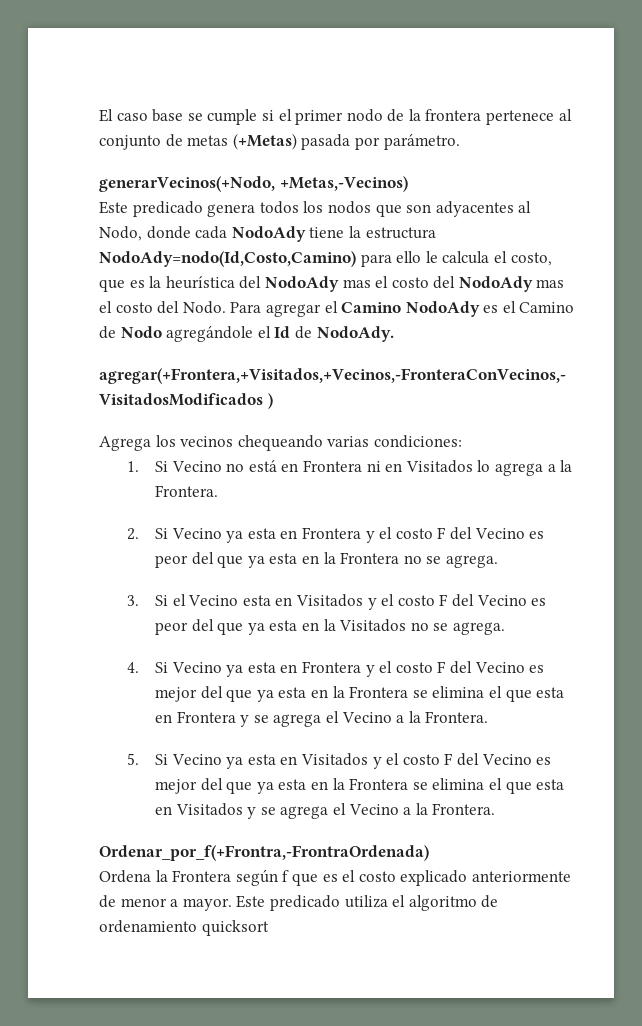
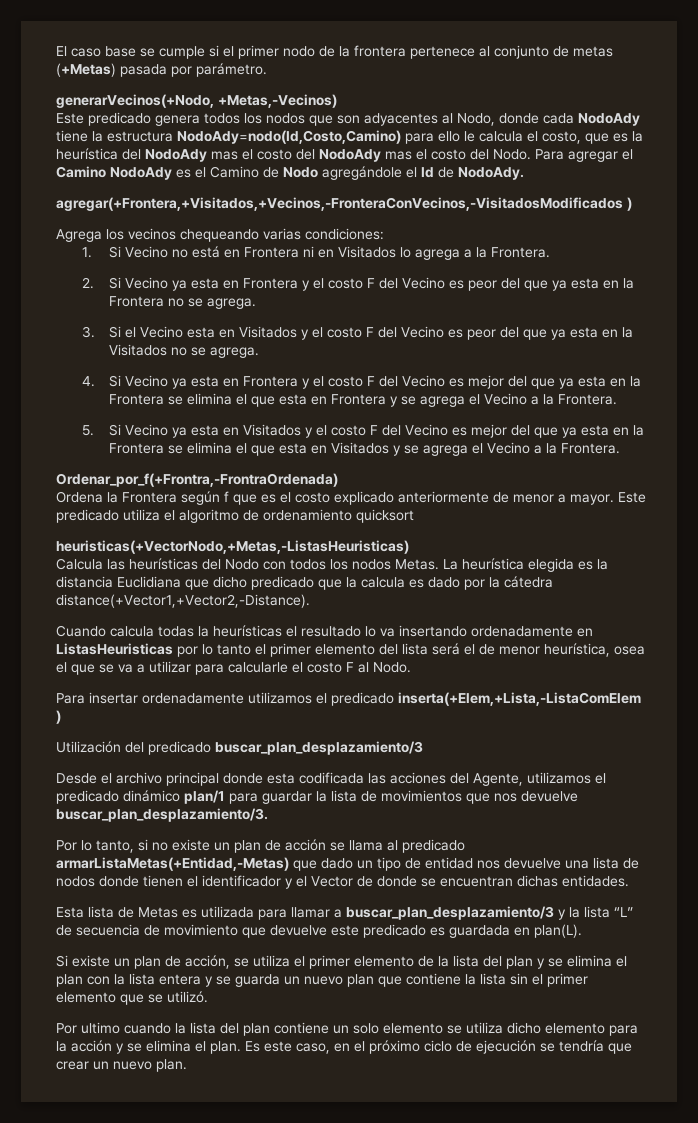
(269, 928) none -> [56,540,409,554] [56,558,608,572] [56,576,553,590] [56,594,310,608] [56,625,593,637] [56,643,645,657] [56,661,411,675] [56,692,641,706] [56,710,61,724] [56,741,423,755] [56,772,606,786] [56,790,578,804] [56,808,268,822] [56,839,465,853] [56,857,639,871] [56,875,629,889] [56,906,633,920] [56,924,582,938] [56,955,627,969] [56,973,588,987] [56,991,208,1005] [56,1022,638,1036] [56,1040,632,1054] [56,1059,187,1072] // heuristicas(+VectorNodo,+Metas,-ListasHeuristicas) // Calcula las heurísticas del Nodo con todos los nodos Metas. La heurística elegida es la distancia Euclidiana que dicho predicado que la calcula es dado por la cátedra distance(+Vector1,+Vector2,-Distance). // Cuando calcula todas la heurísticas el resultado lo va insertando ordenadamente en ListasHeuristicas por lo tanto el primer elemento del lista será el de menor heurística, osea el que se va a utilizar para calcularle el costo F al Nodo. // Para insertar ordenadamente utilizamos el predicado inserta(+Elem,+Lista,-ListaComElem ) // Utilización del predicado buscar_plan_desplazamiento/3 // Desde el archivo principal donde esta codificada las acciones del Agente, utilizamos el predicado dinámico plan/1 para guardar la lista de movimientos que nos devuelve buscar_plan_desplazamiento/3. // Por lo tanto, si no existe un plan de acción se llama al predicado armarListaMetas(+Entidad,-Metas) que dado un tipo de entidad nos devuelve una lista de nodos donde tienen el identificador y el Vector de donde se encuentran dichas entidades. // Esta lista de Metas es utilizada para llamar a buscar_plan_desplazamiento/3 y la lista “L” de secuencia de movimiento que devuelve este predicado es guardada en plan(L). // Si existe un plan de acción, se utiliza el primer elemento de la lista del plan y se elimina el plan con la lista entera y se guarda un nuevo plan que contiene la lista sin el primer elemento que se utilizó. // Por ultimo cuando la lista del plan contiene un solo elemento se utiliza dicho elemento para la acción y se elimina el plan. Es este caso, en el próximo ciclo de ejecución se tendría que crear un nuevo plan.

